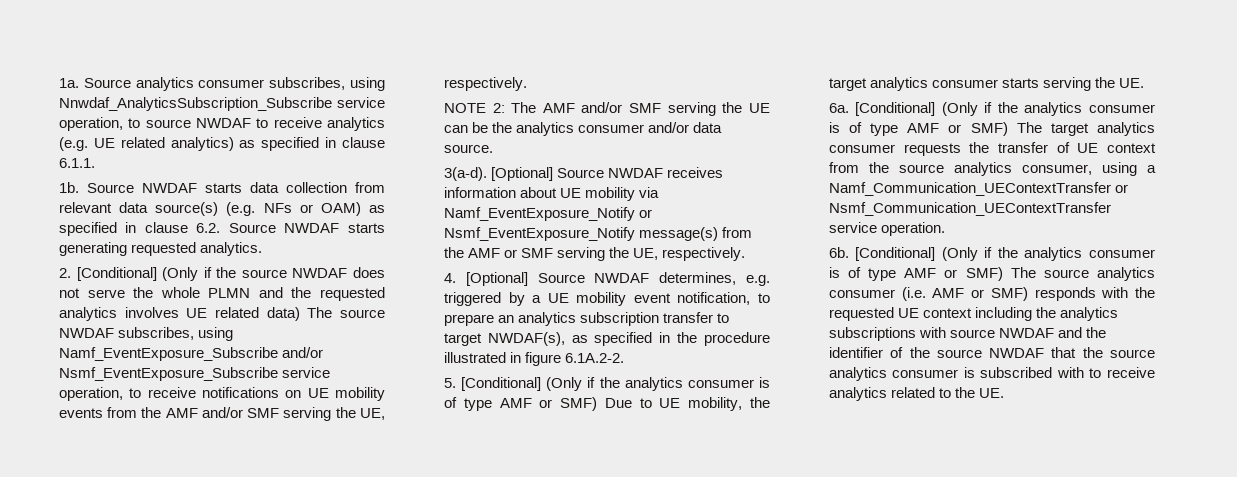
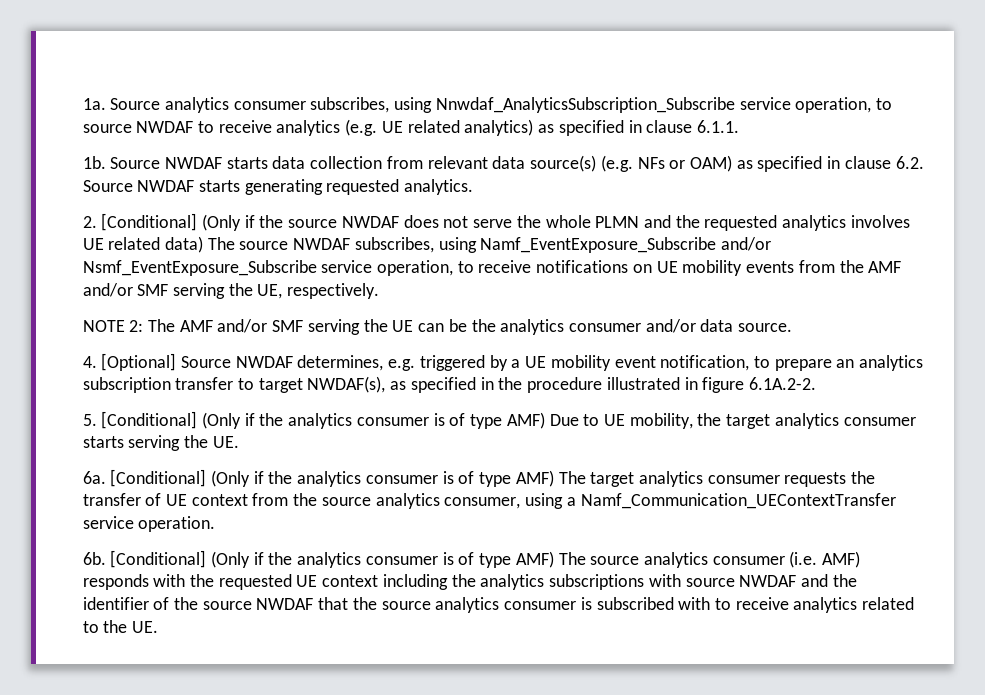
[443,167,724,181] [443,187,660,201] [443,207,653,221] [443,227,753,241] [443,247,746,261] // 3(a-d). [Optional] Source NWDAF receives information about UE mobility via Namf_EventExposure_Notify or Nsmf_EventExposure_Notify message(s) from the AMF or SMF serving the UE, respectively. -> (793, 327) none
[499,397,598,411] AMF or SMF) -> [506,412,545,429] AMF)
[907,122,1008,136] AMF or SMF) -> [515,470,554,487] AMF)
[1115,184,1129,193] [828,202,1111,216] or Nsmf_Communication_UEContextTransfer -> (896, 501) none
[904,267,1003,281] AMF or SMF) -> [515,551,554,568] AMF)
[932,287,1028,301] AMF or SMF) -> [822,551,861,568] AMF)

